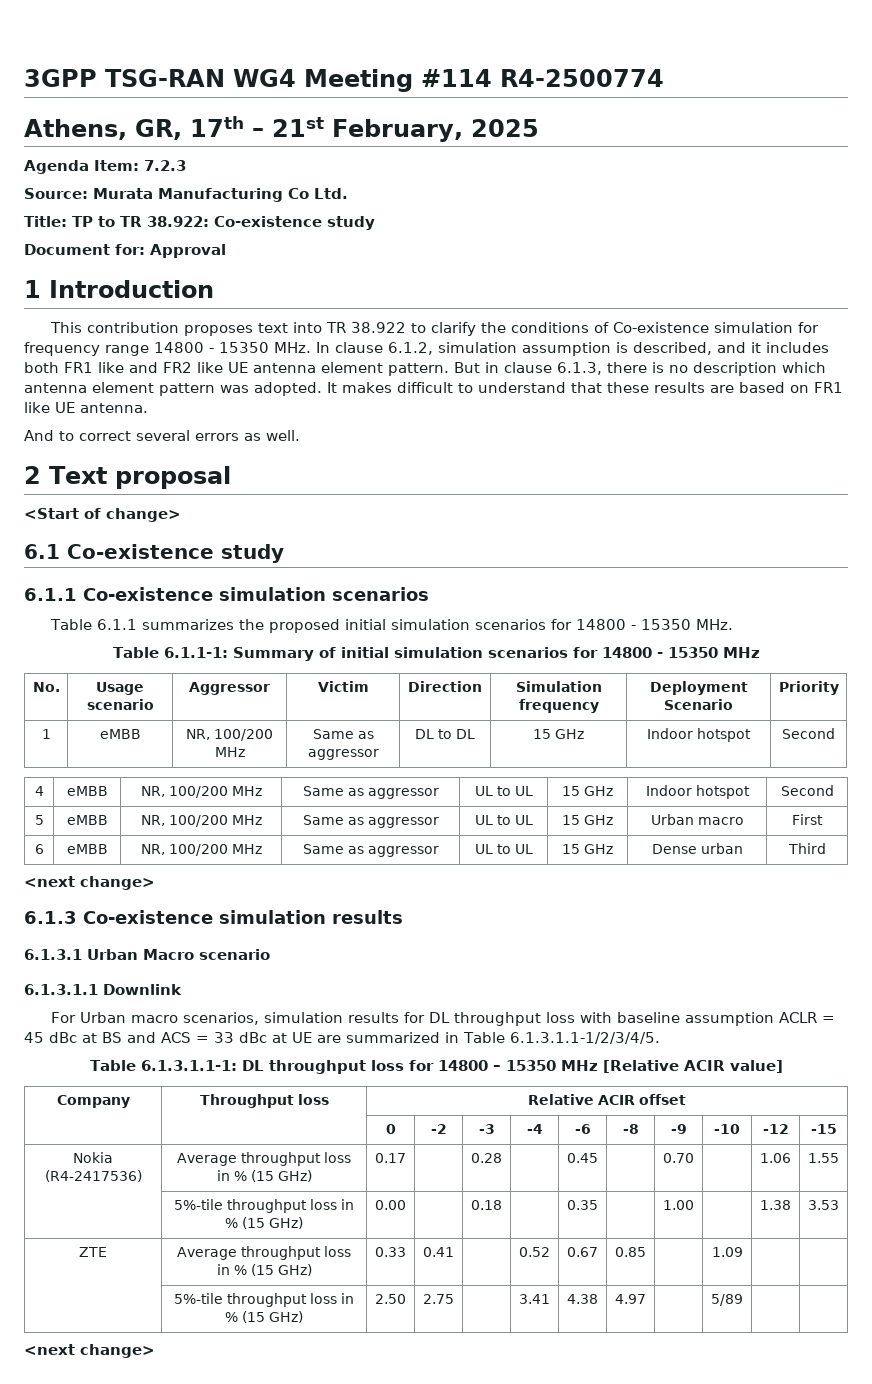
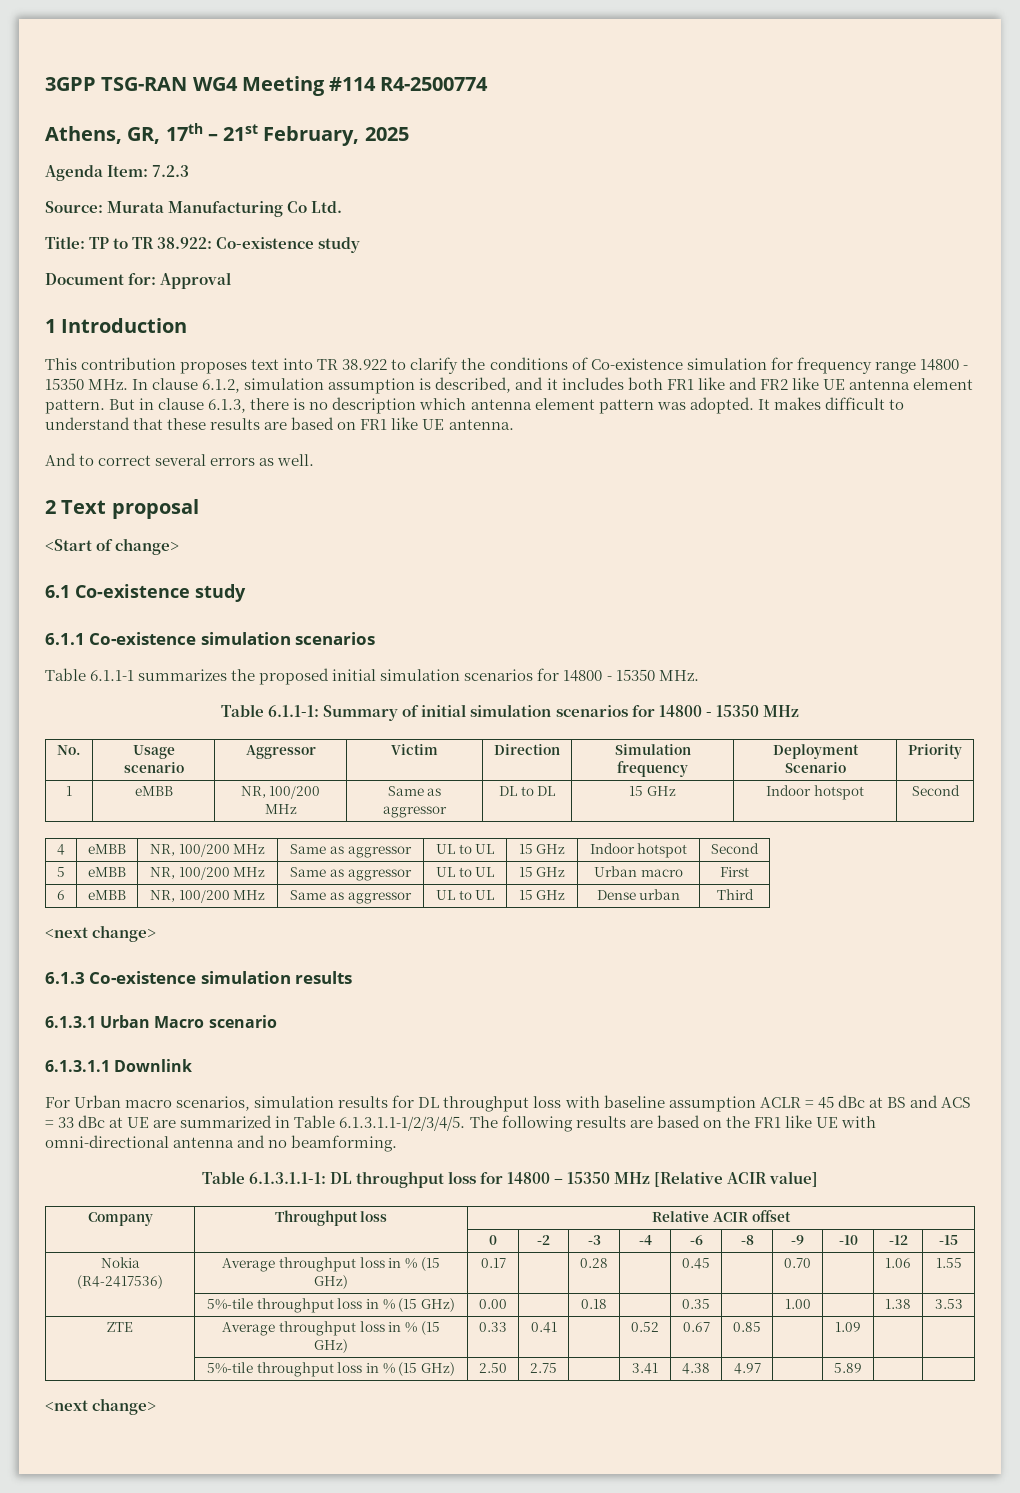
[96,619,137,630] 6.1.1 -> [90,670,135,681] 6.1.1-1
(660, 1038) none -> [469,1115,876,1132] [45,1135,398,1152] The following results are based on the FR1 like UE with omni-directional antenna and no beamforming.
[711,1294,743,1306] 5/89 -> [834,1363,862,1373] 5.89

